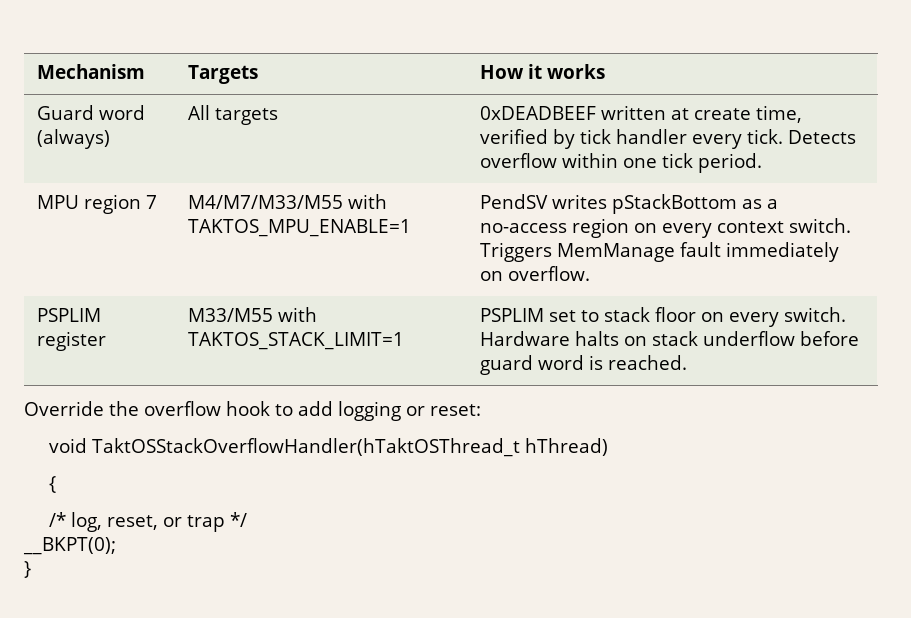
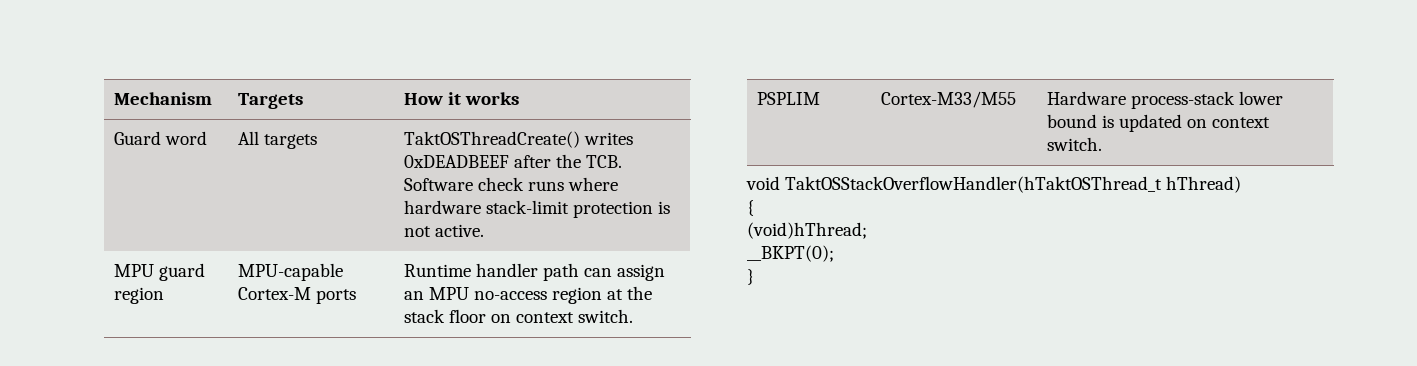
[37,129,111,149] (always) -> (207, 138) none
[480,105,803,123] [480,129,857,149] [480,153,763,173] [37,194,158,214] [188,194,388,209] [188,219,412,237] [480,194,779,214] [480,218,852,238] [480,242,840,262] [480,266,591,281] [37,308,102,322] [37,331,107,351] [188,307,318,322] [188,332,405,350] [480,308,600,322] 0xDEADBEEF written at create time, verified by tick handler every tick. Detects overflow within one tick period. // MPU region 7 | M4/M7/M33/M55 with TAKTOS_MPU_ENABLE=1 | PendSV writes pStackBottom as a no-access region on every context switch. Triggers MemManage fault immediately on overflow. // PSPLIM register | M33/M55 with TAKTOS_STACK_LIMIT=1 | PSPLIM set to -> [403,131,633,148] [403,154,622,168] [403,177,618,191] [403,200,670,218] [403,224,484,237] [113,263,205,281] [113,287,164,304] [237,263,343,281] [237,287,356,304] [403,263,666,281] [403,286,653,304] TaktOSThreadCreate() writes 0xDEADBEEF after the TCB. Software check runs where hardware stack-limit protection is not active. // MPU guard region | MPU-capable Cortex-M ports | Runtime handler path can assign an MPU no-access region at the
[729,307,847,327] [480,331,860,346] [480,355,688,375] [24,401,481,421] [48,438,608,457] [48,476,56,493] [48,512,247,532] every switch. Hardware halts on stack underflow before guard word is reached. // Override the overflow hook to add logging or reset: // void TaktOSStackOverflowHandler(hTaktOSThread_t hThread) // { // /* log, reset, or trap */ -> [515,309,634,323] [756,92,820,105] [880,91,1016,108] [1046,91,1283,109] [1046,114,1271,132] [1046,137,1102,151] [746,176,1242,193] [747,200,754,216] [747,222,867,239] context switch. // PSPLIM | Cortex-M33/M55 | Hardware process-stack lower bound is updated on context switch. // void TaktOSStackOverflowHandler(hTaktOSThread_t hThread) // { // (void)hThread;

